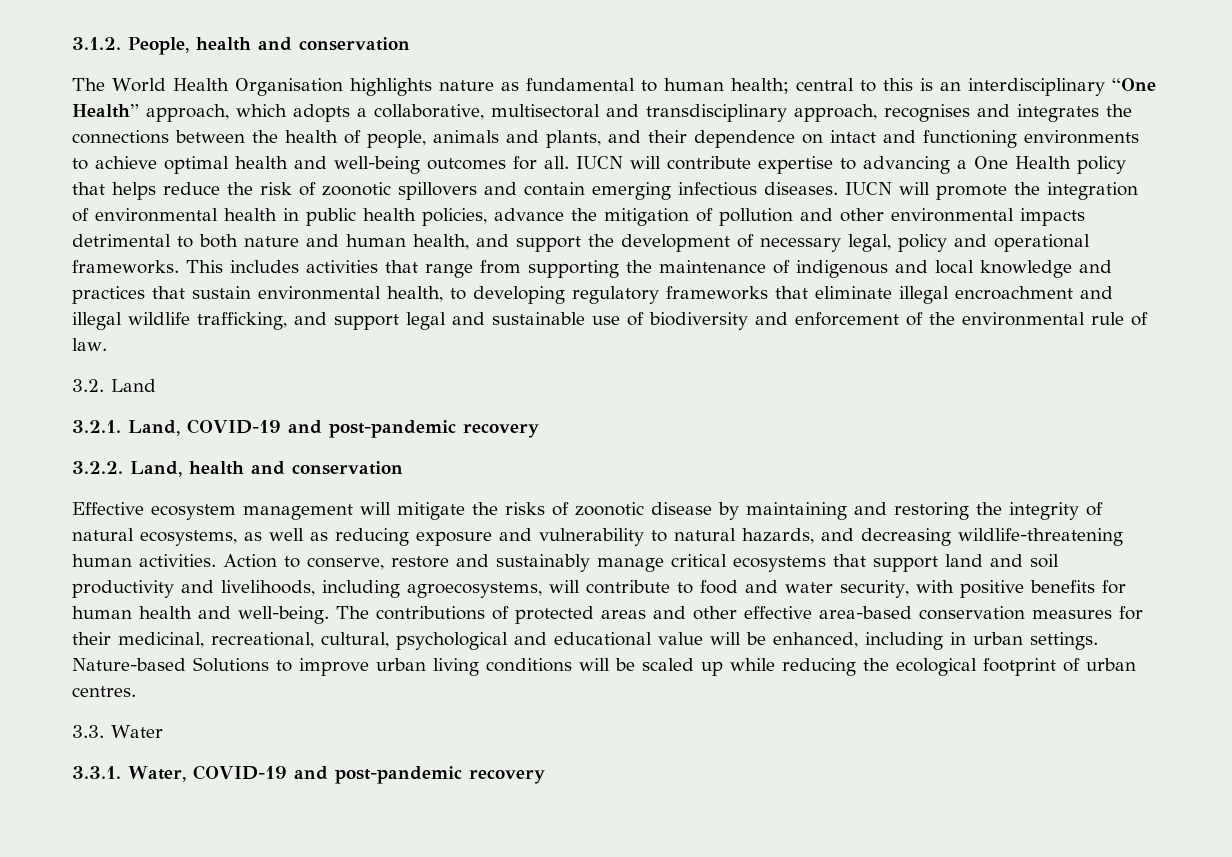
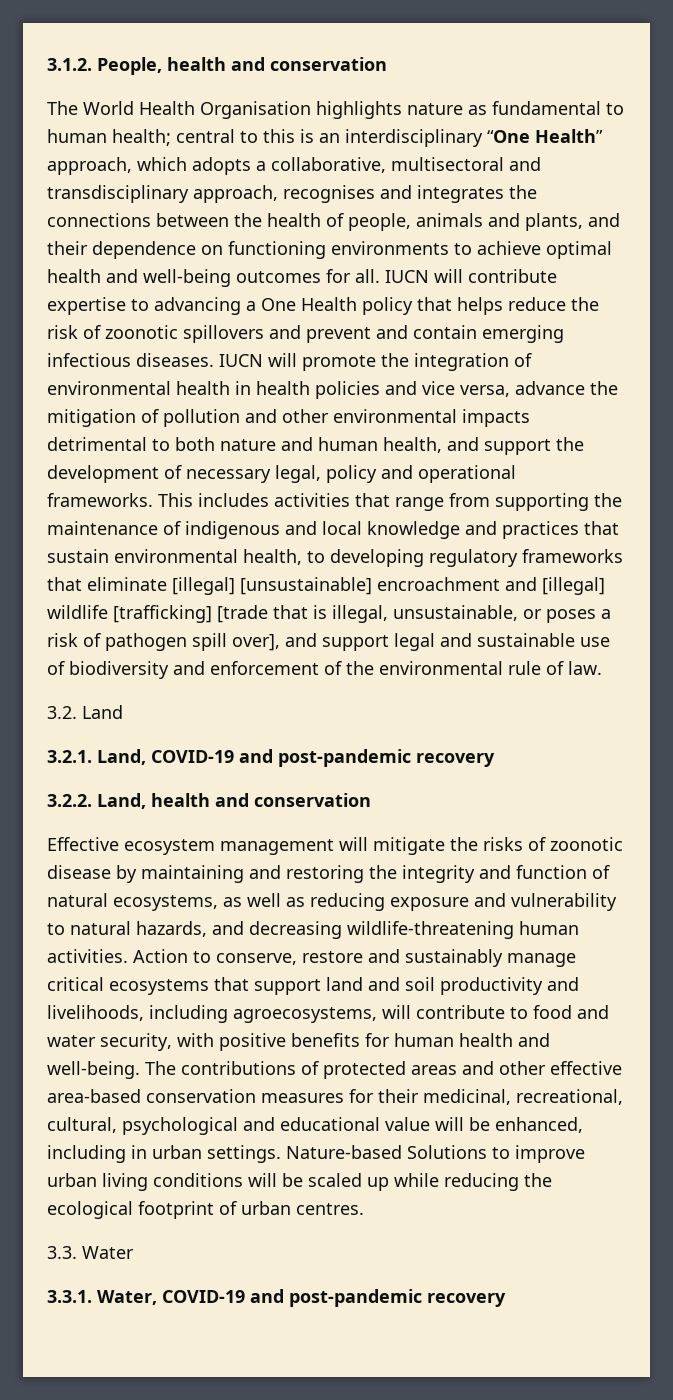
[830,130,916,143] intact and -> (223, 250) none
(517, 188) none -> [306,325,408,343] prevent and
[306,208,487,226] public health policies, -> [256,381,510,399] health policies and vice versa,
[899,286,1113,304] [72,312,287,330] illegal encroachment and illegal wildlife trafficking, -> [172,577,605,595] [47,605,611,623] [47,633,280,651] [illegal] [unsustainable] encroachment and [illegal] wildlife [trafficking] [trade that is illegal, unsustainable, or poses a risk of pathogen spill over],
(1079, 511) none -> [479,865,587,879] and function

